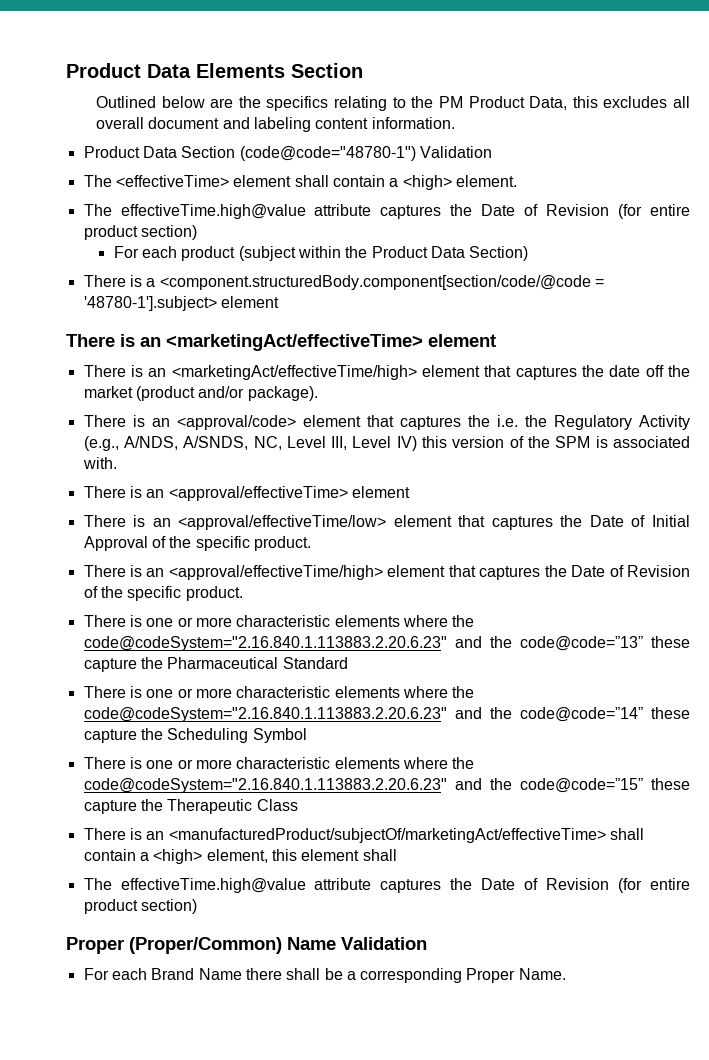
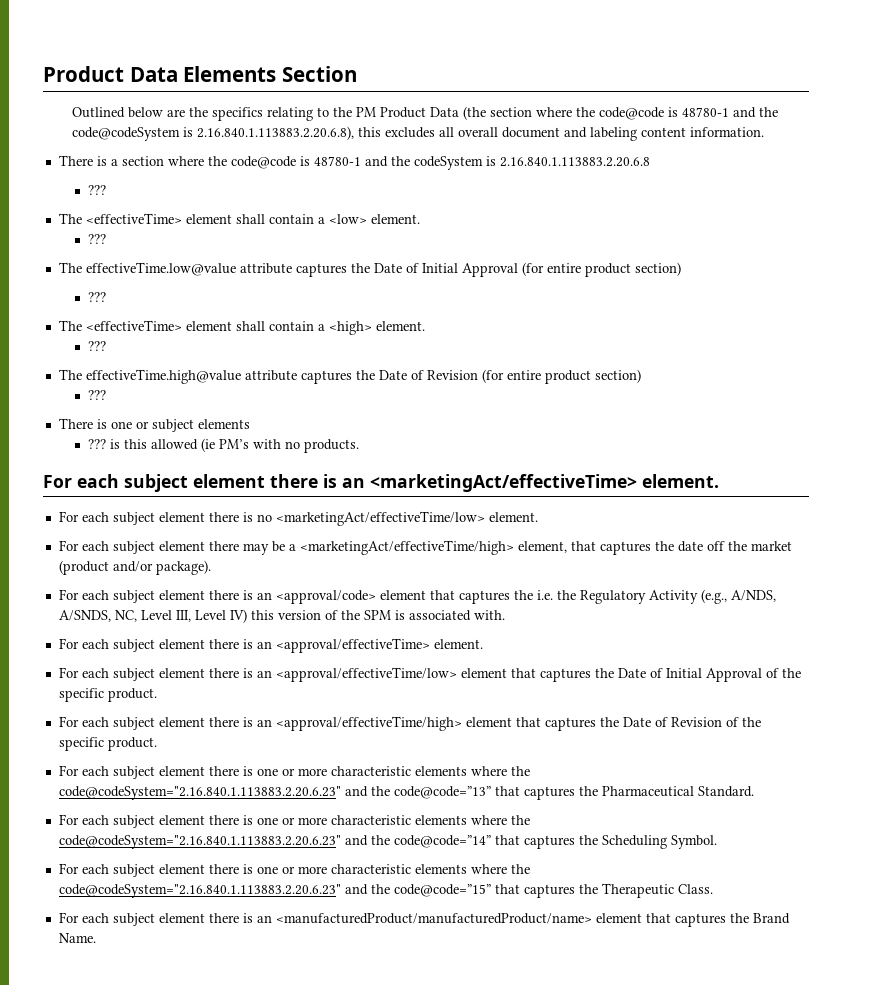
[529,96,568,110] Data, -> [429,106,778,120] [71,126,354,141] Data (the section where the code@code is 48780-1 and the code@codeSystem is 2.16.840.1.113883.2.20.6.8),
[83,146,492,161] Product Data Section (code@code="48780-1") Validation -> [58,155,650,170] [87,185,106,195] [58,213,420,224] [87,234,106,244] [58,262,681,277] [87,292,106,302] There is a section where the code@code is 48780-1 and the codeSystem is 2.16.840.1.113883.2.20.6.8 // ??? // The <effectiveTime> element shall contain a <low> element. // ??? // The effectiveTime.low@value attribute captures the Date of Initial Approval (for entire product section) // ???
(517, 181) none -> [87,341,106,351] // ???
[113,246,529,261] [83,275,604,290] [83,296,279,311] [66,334,115,347] For each product (subject within the Product Data Section) // There is a <component.structuredBody.component[section/code/@code = '48780-1'].subject> element // There -> [87,390,106,400] [58,418,250,432] [87,438,359,453] [43,474,318,492] ??? // There is one or subject elements // ??? is this allowed (ie PM’s with no products. // For each subject element there
[428,334,496,347] [83,365,480,380] element // There is an <marketingAct/effectiveTime/high> element -> [642,474,719,488] [58,511,538,526] [58,540,567,555] element. // For each subject element there is no <marketingAct/effectiveTime/low> element. // For each subject element there may be a <marketingAct/effectiveTime/high> element,
[83,415,126,427] There -> [58,589,239,603] For each subject element there
[83,486,410,501] [83,515,126,527] There is an <approval/effectiveTime> element // There -> [58,638,483,653] [58,667,239,681] For each subject element there is an <approval/effectiveTime> element. // For each subject element there
[83,565,126,577] There -> [58,716,239,730] For each subject element there
[83,615,126,627] There -> [58,765,239,779] For each subject element there
[651,636,691,648] [83,657,348,672] [83,686,126,698] these capture the Pharmaceutical Standard // There -> [494,786,754,800] [58,814,239,828] that captures the Pharmaceutical Standard. // For each subject element there
[651,707,691,719] [83,728,307,743] [83,757,126,769] these capture the Scheduling Symbol // There -> [494,835,717,849] [58,863,239,877] that captures the Scheduling Symbol. // For each subject element there
[651,778,691,790] [83,799,298,814] [83,828,644,843] [83,849,397,864] [83,878,690,893] [83,899,197,914] [66,937,427,954] [83,968,516,983] these capture the Therapeutic Class // There is an <manufacturedProduct/subjectOf/marketingAct/effectiveTime> shall contain a <high> element, this element shall // The effectiveTime.high@value attribute captures the Date of Revision (for entire product section) // Proper (Proper/Common) Name Validation // For each Brand Name there shall be a corresponding Proper -> [494,883,713,898] [58,912,790,927] that captures the Therapeutic Class. // For each subject element there is an <manufacturedProduct/manufacturedProduct/name> element that captures the Brand

